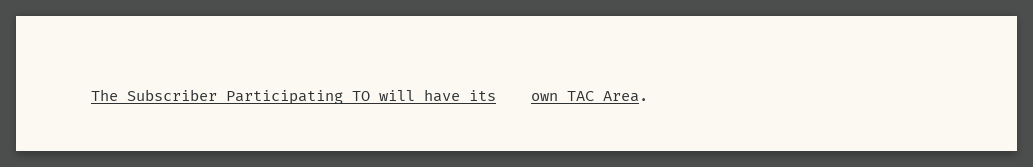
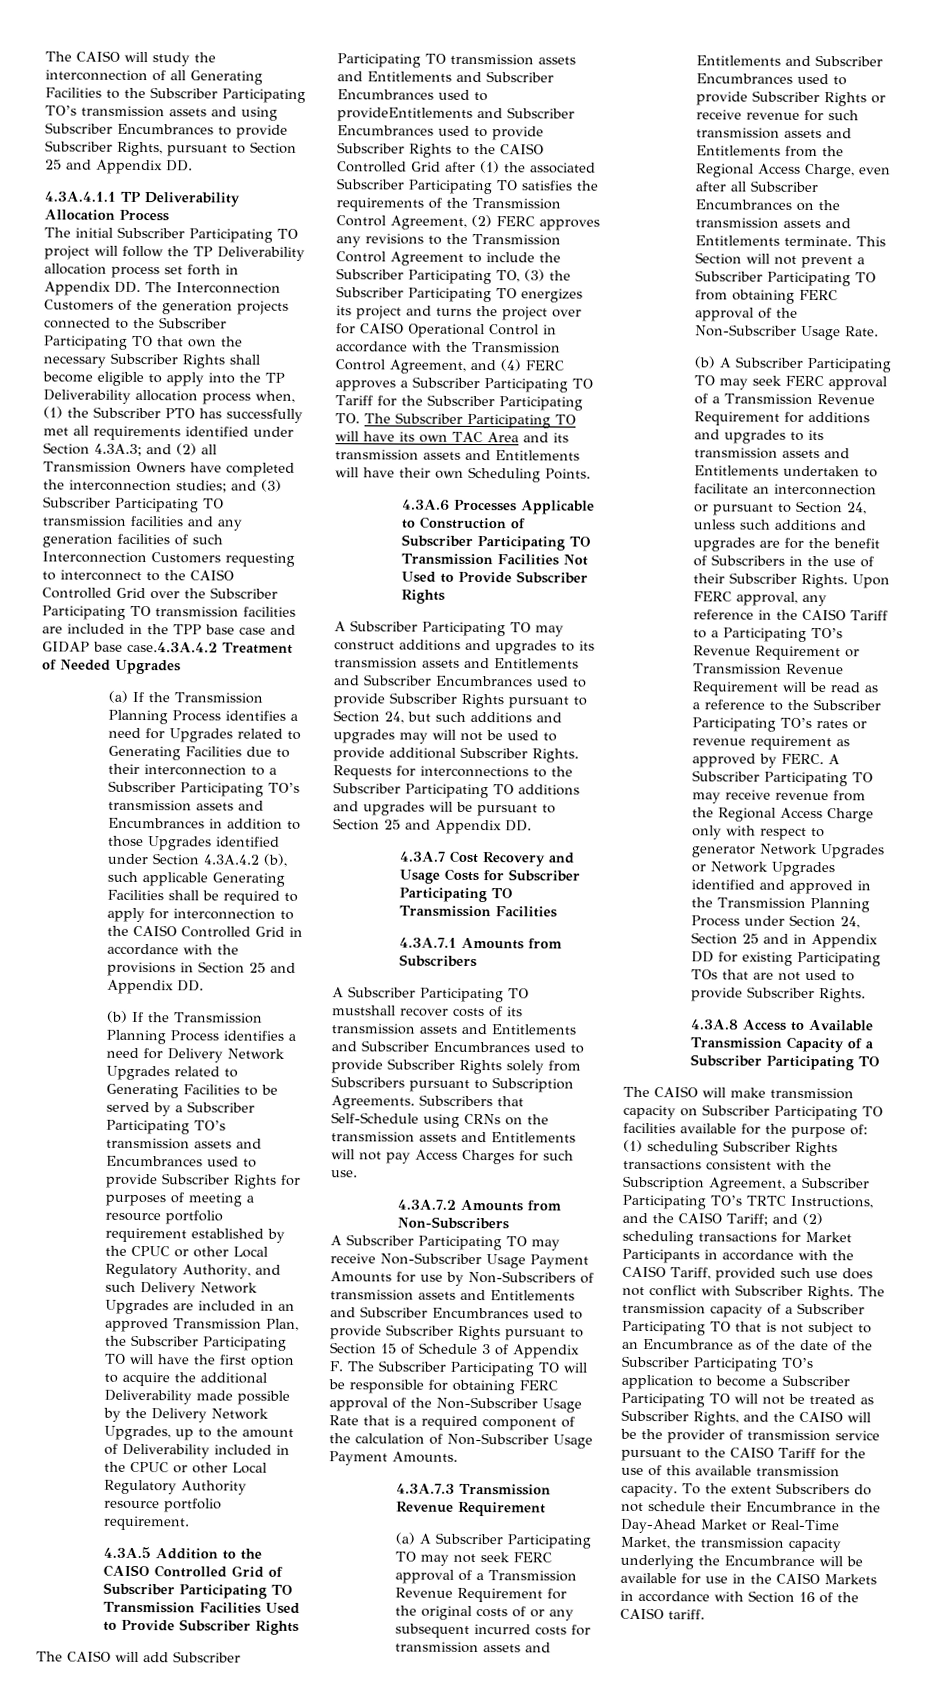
[91,89,118,101] The -> [45,50,216,67] [45,69,263,85] [45,87,306,103] [45,105,278,121] [45,122,288,139] [45,140,297,157] [45,159,193,175] [44,191,240,207] [44,209,169,222] [44,226,298,243] [44,245,305,261] [44,263,239,279] [44,281,281,296] [44,299,289,315] [44,317,227,329] [43,335,243,350] [43,352,260,369] [42,371,285,387] [43,389,295,405] [43,406,303,423] [43,425,294,441] [43,442,217,457] [43,461,295,477] [43,479,282,493] [43,496,224,513] [42,515,242,531] [42,533,223,548] [42,551,295,567] [42,569,234,582] [42,587,278,600] [42,605,296,620] [42,623,296,635] [42,641,293,654] [42,659,181,675] [107,690,263,704] [107,709,298,725] [107,727,301,743] [107,745,290,761] [107,763,277,776] [107,780,300,797] [107,799,264,812] [107,817,301,830] [107,835,280,851] [106,853,287,867] [106,871,285,887] [106,889,298,905] [106,907,294,923] [106,924,303,938] [106,943,239,956] [106,961,296,977] [106,979,204,995] [105,1010,263,1024] [105,1029,296,1045] [105,1047,285,1063] [105,1065,238,1081] [105,1083,278,1099] [105,1101,255,1117] [105,1119,226,1135] [105,1137,262,1150] [105,1155,257,1168] [105,1173,301,1189] [104,1192,254,1207] [104,1210,223,1225] [104,1227,285,1243] [104,1245,268,1258] [104,1263,281,1279] [104,1281,258,1297] [104,1299,295,1315] [104,1317,299,1333] [104,1334,287,1351] [103,1353,295,1369] [103,1371,267,1387] [103,1389,290,1405] [102,1407,269,1423] [103,1425,294,1441] [103,1443,290,1459] [103,1461,267,1474] [103,1479,247,1495] [103,1498,222,1513] [102,1515,190,1531] [102,1546,262,1560] [102,1564,283,1578] [102,1582,293,1599] [102,1601,300,1614] [102,1619,299,1635] [36,1650,241,1663] [337,53,576,68] [337,71,554,83] [337,89,488,102] [337,107,575,122] [337,125,544,141] [337,142,544,158] [337,161,596,174] [336,178,598,195] [336,197,561,212] [336,214,600,231] [336,233,561,248] [336,251,561,266] [336,268,571,285] [336,286,583,303] [336,305,582,321] [336,322,557,339] [335,341,561,354] [335,359,564,374] [335,376,593,393] [335,394,583,411] [335,413,391,424] The CAISO will study the interconnection of all Generating Facilities to the Subscriber Participating TO’s transmission assets and using Subscriber Encumbrances to provide Subscriber Rights, pursuant to Section 25 and Appendix DD. // 4.3A.4.1.1 TP Deliverability Allocation Process // The initial Subscriber Participating TO project will follow the TP Deliverability allocation process set forth in Appendix DD. The Interconnection Customers of the generation projects connected to the Subscriber Participating TO that own the necessary Subscriber Rights shall become eligible to apply into the TP Deliverability allocation process when, (1) the Subscriber PTO has successfully met all requirements identified under Section 4.3A.3; and (2) all Transmission Owners have completed the interconnection studies; and (3) Subscriber Participating TO transmission facilities and any generation facilities of such Interconnection Customers requesting to interconnect to the CAISO Controlled Grid over the Subscriber Participating TO transmission facilities are included in the TPP base case and GIDAP base case.4.3A.4.2 Treatment of Needed Upgrades // (a) If the Transmission Planning Process identifies a need for Upgrades related to Generating Facilities due to their interconnection to a Subscriber Participating TO’s transmission assets and Encumbrances in addition to those Upgrades identified under Section 4.3A.4.2 (b), such applicable Generating Facilities shall be required to apply for interconnection to the CAISO Controlled Grid in accordance with the provisions in Section 25 and Appendix DD. // (b) If the Transmission Planning Process identifies a need for Delivery Network Upgrades related to Generating Facilities to be served by a Subscriber Participating TO’s transmission assets and Encumbrances used to provide Subscriber Rights for purposes of meeting a resource portfolio requirement established by the CPUC or other Local Regulatory Authority, and such Delivery Network Upgrades are included in an approved Transmission Plan, the Subscriber Participating TO will have the first option to acquire the additional Deliverability made possible by the Delivery Network Upgrades, up to the amount of Deliverability included in the CPUC or other Local Regulatory Authority resource portfolio requirement. // 4.3A.5 Addition to the CAISO Controlled Grid of Subscriber Participating TO Transmission Facilities Used to Provide Subscriber Rights // The CAISO will add Subscriber Participating TO transmission assets and Entitlements and Subscriber Encumbrances used to provideEntitlements and Subscriber Encumbrances used to provide Subscriber Rights to the CAISO Controlled Grid after (1) the associated Subscriber Participating TO satisfies the requirements of the Transmission Control Agreement, (2) FERC approves any revisions to the Transmission Control Agreement to include the Subscriber Participating TO, (3) the Subscriber Participating TO energizes its project and turns the project over for CAISO Operational Control in accordance with the Transmission Control Agreement, and (4) FERC approves a Subscriber Participating TO Tariff for the Subscriber Participating TO. The
[603,91,648,102] Area. -> [486,432,569,443] [335,449,580,461] [335,466,591,483] [401,499,595,515] [400,516,525,530] [400,534,591,551] [400,553,588,566] [400,571,588,584] [400,589,445,604] [334,620,564,637] [334,639,595,655] [334,657,579,669] [333,674,587,688] [333,692,587,709] [333,710,562,724] [333,729,557,744] [333,746,579,763] [333,765,573,780] [333,782,580,799] [333,801,556,817] [333,818,532,835] [398,850,575,867] [398,868,580,884] [398,887,513,903] [398,905,557,918] [398,937,562,950] [398,954,477,968] [332,986,529,1003] [332,1005,523,1018] [331,1023,576,1035] [331,1040,584,1054] [331,1058,581,1075] [331,1076,574,1093] [331,1094,524,1110] [331,1112,549,1128] [331,1131,576,1143] [331,1149,574,1165] [331,1170,358,1178] [396,1199,561,1212] [396,1216,509,1230] [330,1234,560,1251] [330,1252,589,1269] [330,1270,594,1286] [330,1289,575,1301] [330,1306,583,1320] [330,1324,584,1341] [330,1342,580,1359] [329,1360,587,1377] [328,1379,558,1395] [329,1396,582,1413] [329,1415,575,1431] [329,1432,593,1449] [329,1451,458,1466] [395,1483,551,1496] [395,1501,546,1517] [394,1532,591,1549] [394,1551,552,1566] [394,1569,577,1584] [394,1587,567,1603] [394,1605,574,1621] [394,1623,591,1638] [394,1641,551,1654] [695,54,883,67] [695,73,847,86] [695,90,886,107] [695,109,859,122] [695,127,852,139] [695,145,844,158] [695,163,891,179] [694,180,818,193] [694,199,840,211] [694,217,851,229] [694,235,886,247] [694,252,865,269] [694,270,876,287] [694,289,838,304] [694,307,798,322] [694,324,879,341] [693,356,891,373] [693,375,887,391] [693,393,875,405] [693,411,870,426] [693,429,824,444] [693,447,850,459] [693,465,878,478] [693,483,877,496] [693,500,867,516] [692,519,866,532] [692,537,880,552] [692,554,874,568] [692,572,890,589] [692,591,827,607] [692,608,888,621] [692,627,843,642] [692,645,860,661] [692,663,844,675] [691,681,879,696] [691,698,881,711] [691,717,867,732] [691,735,850,751] [691,753,840,768] [691,770,873,787] [691,789,866,804] [691,807,874,823] [691,825,825,840] [690,843,885,859] [690,861,835,877] [690,879,871,895] [690,897,870,913] [690,914,860,929] [690,932,878,949] [690,951,881,967] [690,969,855,982] [690,986,866,1003] [689,1019,874,1032] [689,1036,874,1053] [689,1054,880,1071] [623,1086,854,1100] [623,1104,883,1121] [623,1122,868,1139] [623,1139,838,1157] [623,1158,832,1171] [623,1175,870,1192] [622,1194,873,1210] [622,1212,823,1226] [622,1230,852,1246] [622,1248,854,1264] [622,1265,873,1282] [622,1284,885,1301] [622,1302,865,1318] [622,1320,872,1337] [622,1339,873,1352] [621,1355,814,1372] [621,1374,850,1390] [621,1392,874,1408] [621,1409,871,1426] [620,1428,880,1444] [621,1446,866,1462] [621,1465,840,1478] [621,1482,872,1498] [621,1501,881,1513] [620,1518,840,1534] [620,1536,841,1553] [620,1554,863,1570] [620,1572,877,1585] [620,1590,859,1604] [620,1607,705,1620] Area and its transmission assets and Entitlements will have their own Scheduling Points. // 4.3A.6 Processes Applicable to Construction of Subscriber Participating TO Transmission Facilities Not Used to Provide Subscriber Rights // A Subscriber Participating TO may construct additions and upgrades to its transmission assets and Entitlements and Subscriber Encumbrances used to provide Subscriber Rights pursuant to Section 24, but such additions and upgrades may will not be used to provide additional Subscriber Rights. Requests for interconnections to the Subscriber Participating TO additions and upgrades will be pursuant to Section 25 and Appendix DD. // 4.3A.7 Cost Recovery and Usage Costs for Subscriber Participating TO Transmission Facilities // 4.3A.7.1 Amounts from Subscribers // A Subscriber Participating TO mustshall recover costs of its transmission assets and Entitlements and Subscriber Encumbrances used to provide Subscriber Rights solely from Subscribers pursuant to Subscription Agreements. Subscribers that Self-Schedule using CRNs on the transmission assets and Entitlements will not pay Access Charges for such use. // 4.3A.7.2 Amounts from Non-Subscribers // A Subscriber Participating TO may receive Non-Subscriber Usage Payment Amounts for use by Non-Subscribers of transmission assets and Entitlements and Subscriber Encumbrances used to provide Subscriber Rights pursuant to Section 15 of Schedule 3 of Appendix F. The Subscriber Participating TO will be responsible for obtaining FERC approval of the Non-Subscriber Usage Rate that is a required component of the calculation of Non-Subscriber Usage Payment Amounts. // 4.3A.7.3 Transmission Revenue Requirement // (a) A Subscriber Participating TO may not seek FERC approval of a Transmission Revenue Requirement for the original costs of or any subsequent incurred costs for transmission assets and Entitlements and Subscriber Encumbrances used to provide Subscriber Rights or receive revenue for such transmission assets and Entitlements from the Regional Access Charge, even after all Subscriber Encumbrances on the transmission assets and Entitlements terminate. This Section will not prevent a Subscriber Participating TO from obtaining FERC approval of the Non-Subscriber Usage Rate. // (b) A Subscriber Participating TO may seek FERC approval of a Transmission Revenue Requirement for additions and upgrades to its transmission assets and Entitlements undertaken to facilitate an interconnection or pursuant to Section 24, unless such additions and upgrades are for the benefit of Subscribers in the use of their Subscriber Rights. Upon FERC approval, any reference in the CAISO Tariff to a Participating TO’s Revenue Requirement or Transmission Revenue Requirement will be read as a reference to the Subscriber Participating TO’s rates or revenue requirement as approved by FERC. A Subscriber Participating TO may receive revenue from the Regional Access Charge only with respect to generator Network Upgrades or Network Upgrades identified and approved in the Transmission Planning Process under Section 24, Section 25 and in Appendix DD for existing Participating TOs that are not used to provide Subscriber Rights. // 4.3A.8 Access to Available Transmission Capacity of a Subscriber Participating TO // The CAISO will make transmission capacity on Subscriber Participating TO facilities available for the purpose of: (1) scheduling Subscriber Rights transactions consistent with the Subscription Agreement, a Subscriber Participating TO’s TRTC Instructions, and the CAISO Tariff; and (2) scheduling transactions for Market Participants in accordance with the CAISO Tariff, provided such use does not conflict with Subscriber Rights. The transmission capacity of a Subscriber Participating TO that is not subject to an Encumbrance as of the date of the Subscriber Participating TO’s application to become a Subscriber Participating TO will not be treated as Subscriber Rights, and the CAISO will be the provider of transmission service pursuant to the CAISO Tariff for the use of this available transmission capacity. To the extent Subscribers do not schedule their Encumbrance in the Day-Ahead Market or Real-Time Market, the transmission capacity underlying the Encumbrance will be available for use in the CAISO Markets in accordance with Section 16 of the CAISO tariff.

